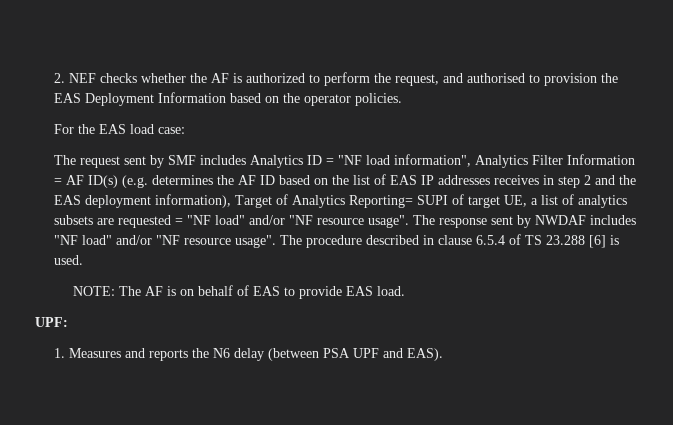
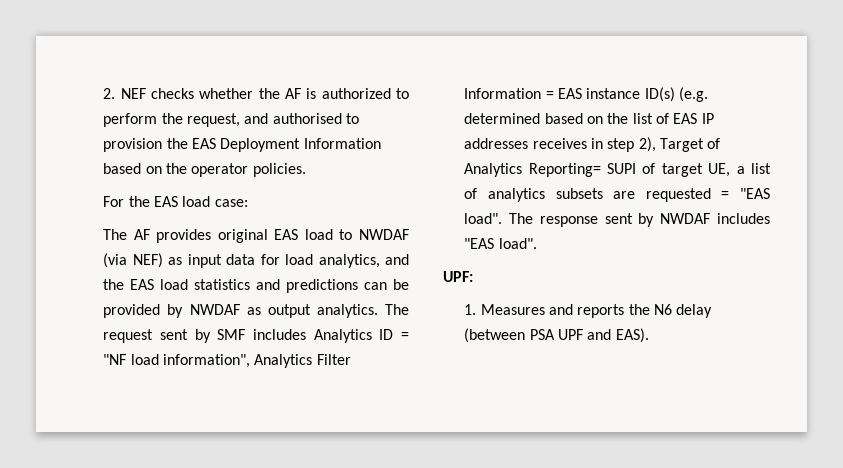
(76, 160) none -> [133,229,410,243] [103,253,409,268] [103,279,409,293] [103,304,409,318] AF provides original EAS load to NWDAF (via NEF) as input data for load analytics, and the EAS load statistics and predictions can be provided by NWDAF as output analytics. The
[65,175,275,188] AF ID(s) (e.g. determines the AF ID -> [557,87,708,102] [464,113,541,124] EAS instance ID(s) (e.g. determined
[583,175,636,185] [53,194,231,208] 2 and the EAS deployment information), -> [638,137,656,152] 2),
[186,215,409,228] "NF load" and/or "NF resource usage". -> [740,188,770,199] [464,213,503,224] "EAS load".
[53,234,619,248] [53,255,83,265] [72,285,405,299] "NF load" and/or "NF resource usage". The procedure described in clause 6.5.4 of TS 23.288 [6] is used. // NOTE: The AF is on behalf of EAS to provide EAS load. -> [464,238,537,249] "EAS load".

